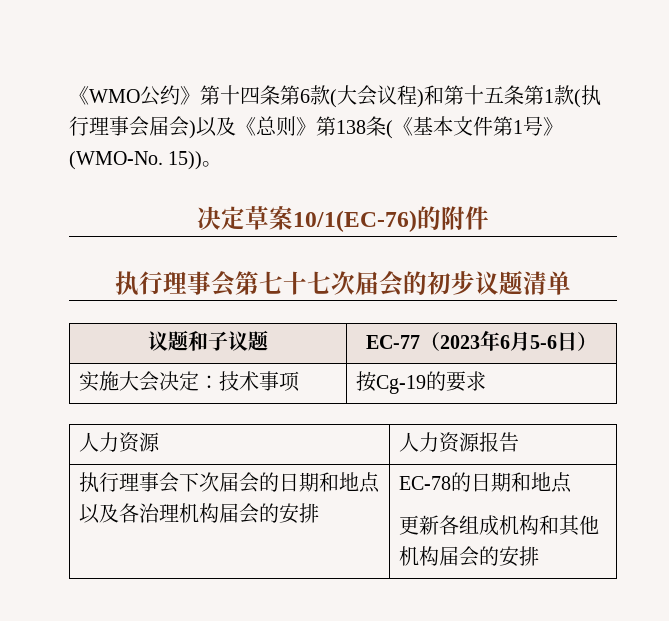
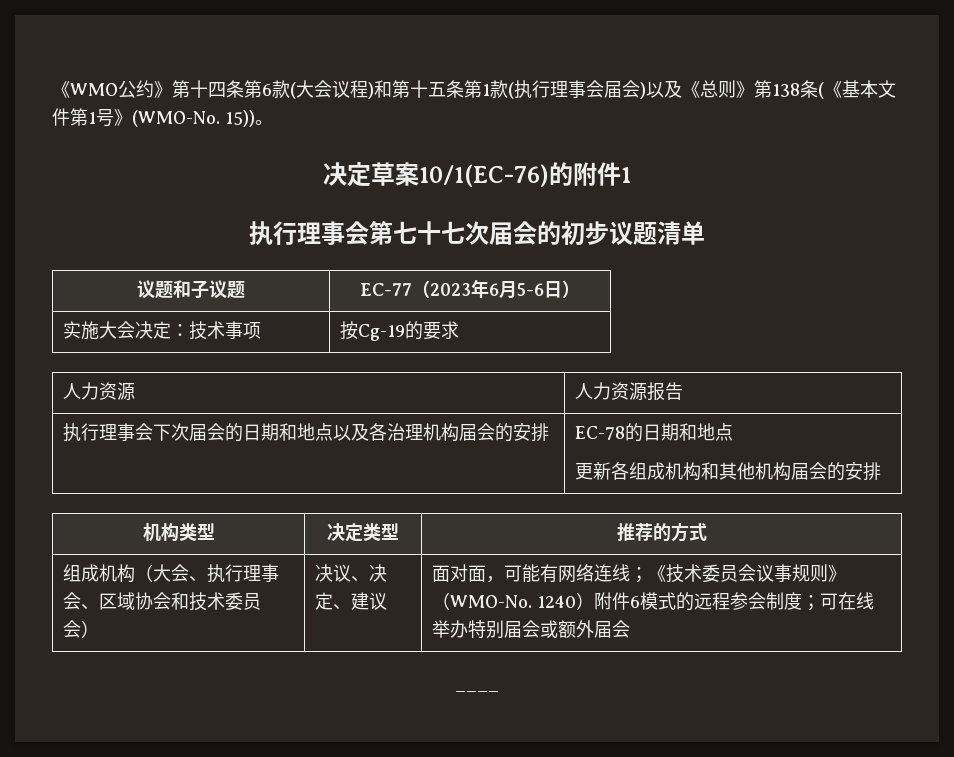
(489, 218) none -> [621,167,631,183] 1
(539, 556) none -> [142,523,215,542] [327,523,399,542] [616,522,707,542] [62,564,279,583] [62,592,261,611] [62,620,99,638] [314,564,387,582] [314,592,387,610] [431,564,846,583] [431,592,874,611] [431,620,630,639] [455,690,499,692] // 机构类型 | 决定类型 | 推荐的方式 // 组成机构（大会、执行理事会、区域协会和技术委员会） | 决议、决定、建议 | 面对面，可能有网络连线；《技术委员会议事规则》（WMO-No. 1240）附件6模式的远程参会制度；可在线举办特别届会或额外届会 // ____

